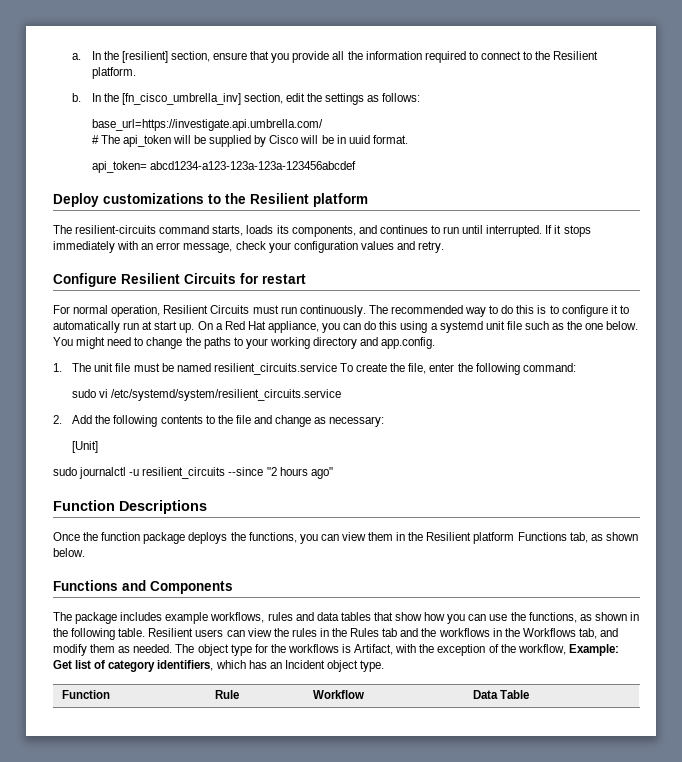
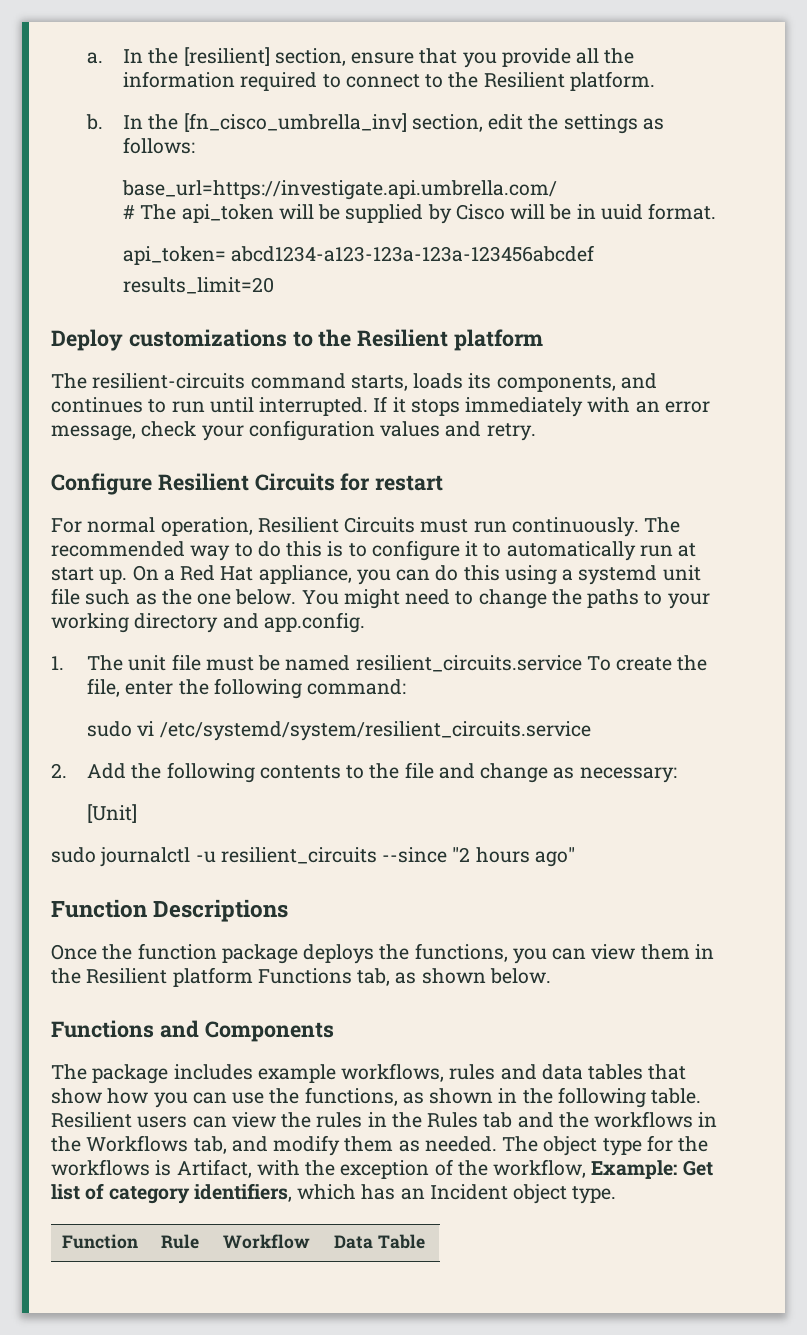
(356, 165) none -> [123,277,275,294] // results_limit=20

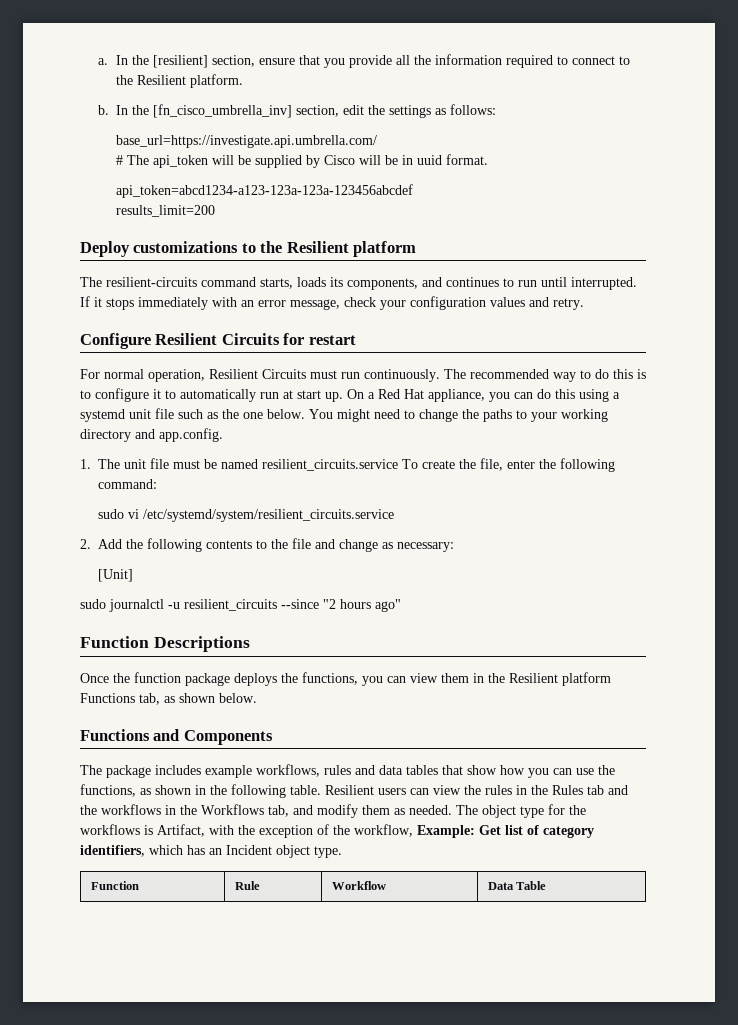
[123,245,595,265] [123,277,275,294] api_token= abcd1234-a123-123a-123a-123456abcdef // results_limit=20 -> [115,184,413,198] [115,205,215,217] api_token=abcd1234-a123-123a-123a-123456abcdef // results_limit=200

